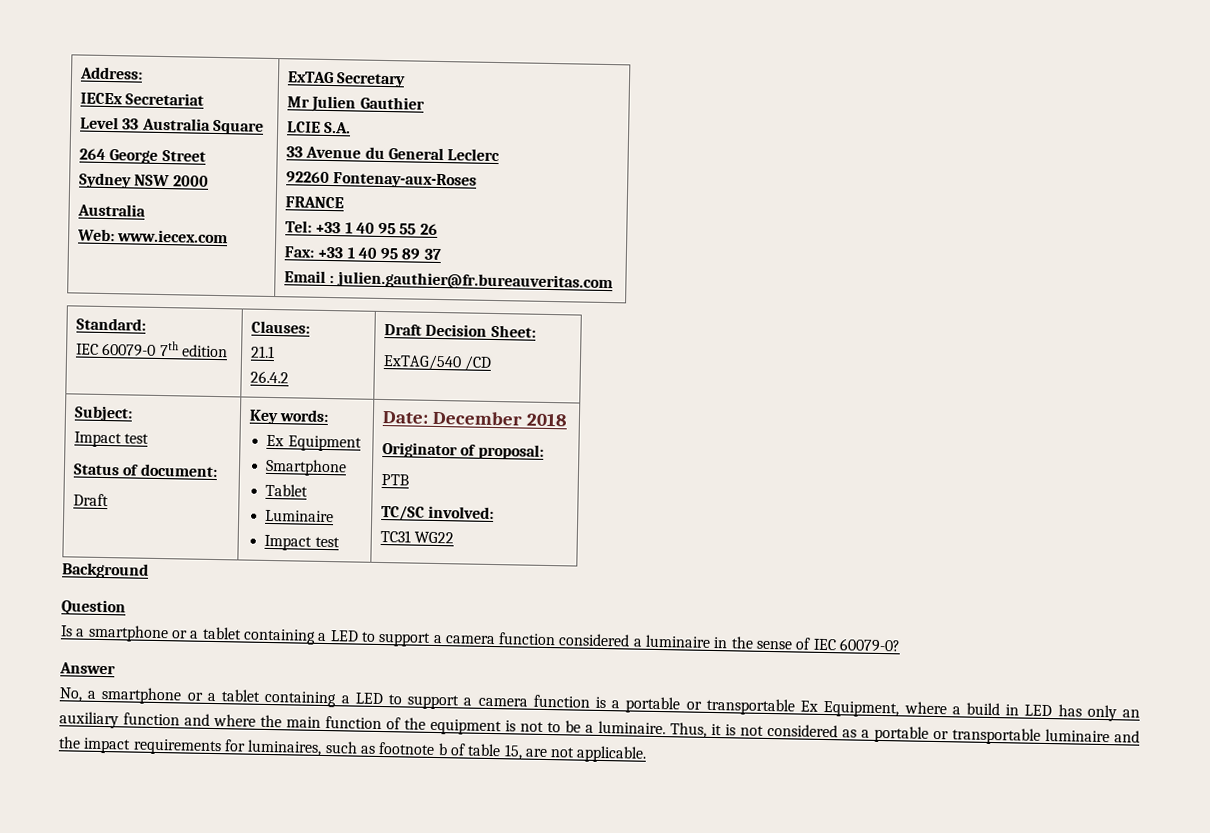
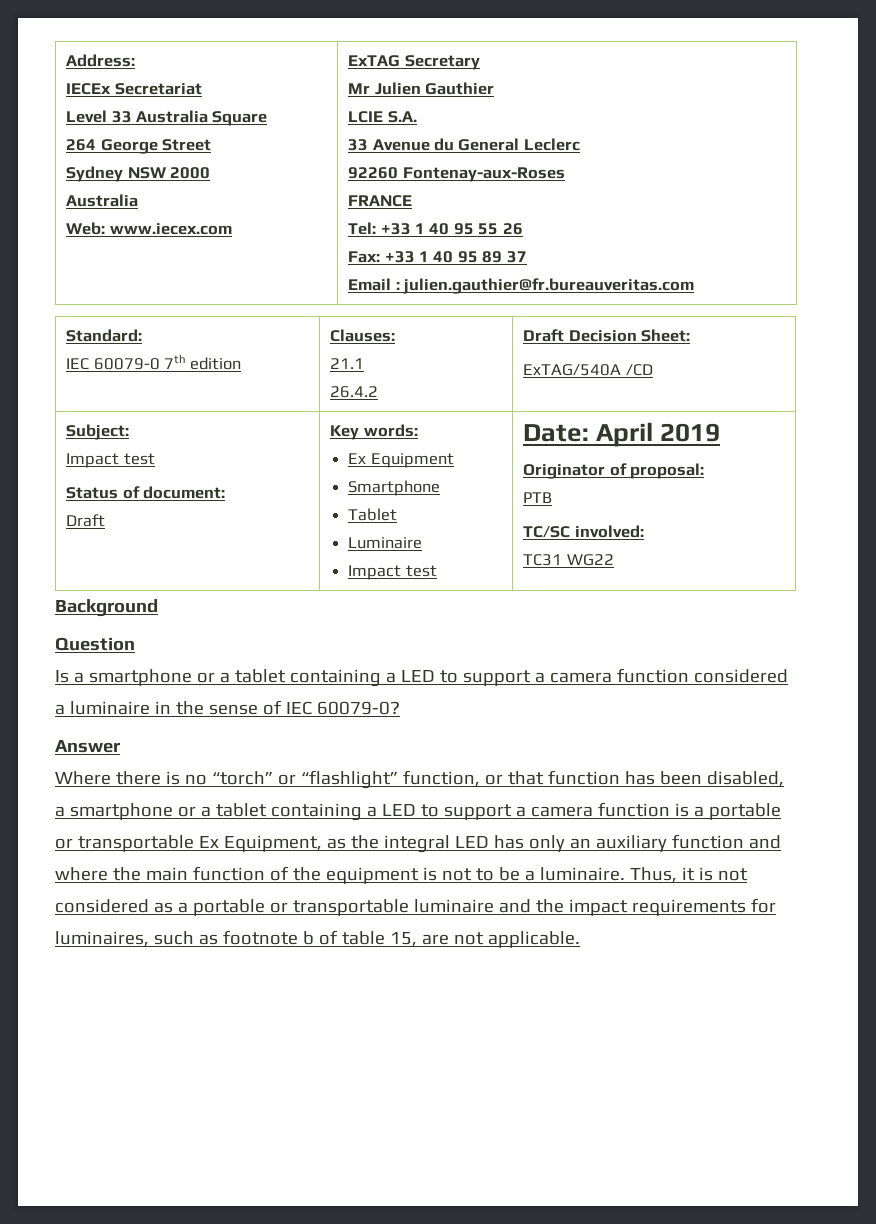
[382,354,462,371] ExTAG/540 -> [523,364,622,376] ExTAG/540A
[431,410,568,427] December 2018 -> [596,422,721,447] April 2019
[59,687,83,702] No, -> [55,770,784,789] Where there is no “torch” or “flashlight” function, or that function has been disabled,
[903,701,1020,716] where a build in -> [326,835,450,853] as the integral

